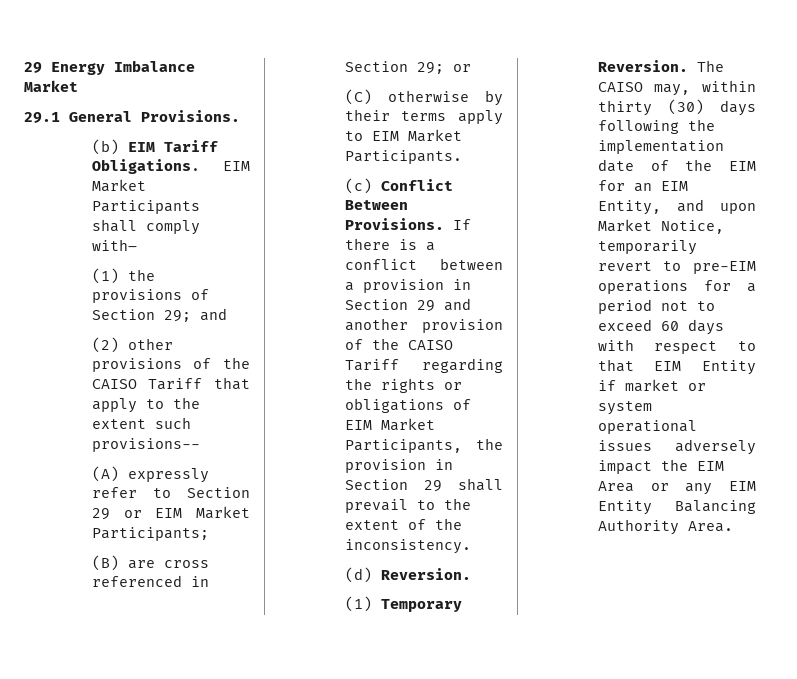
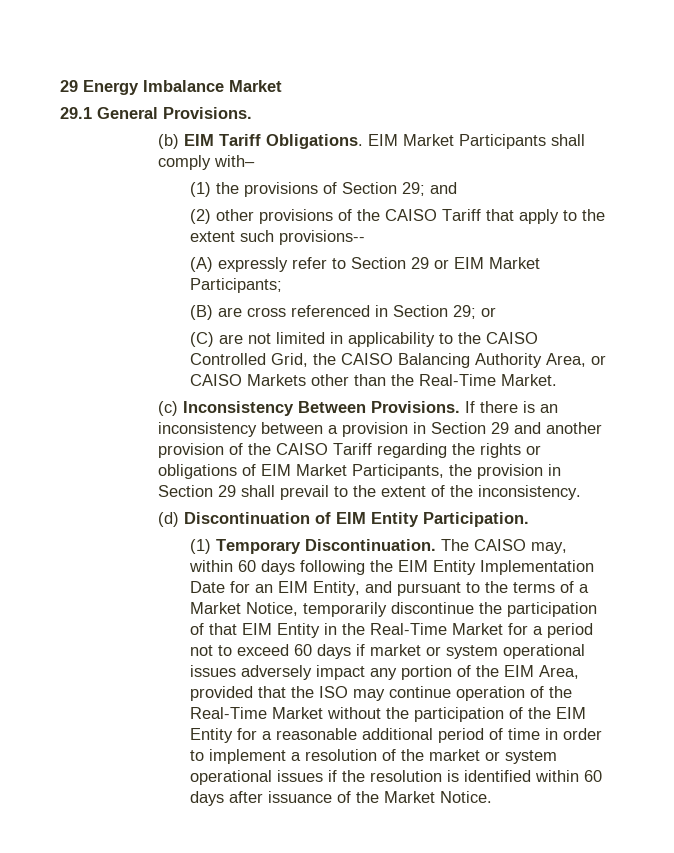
[387,90,503,106] [344,109,503,125] [344,129,462,142] [344,150,462,164] otherwise by their terms apply to EIM Market Participants. -> [219,332,539,347] [190,353,607,368] [190,374,558,386] are not limited in applicability to the CAISO Controlled Grid, the CAISO Balancing Authority Area, or CAISO Markets other than the Real-Time Market.
[380,179,453,191] Conflict -> [182,401,294,416] Inconsistency
[425,242,435,251] [344,259,417,270] a conflict -> [539,404,558,413] [157,422,257,437] an inconsistency
[380,568,471,580] Reversion. -> [183,512,529,527] Discontinuation of EIM Entity Participation.
[597,60,688,72] Reversion. -> [305,539,437,551] Discontinuation.
[597,99,704,116] thirty (30) -> [238,560,257,572] 60
[597,140,724,154] [597,159,756,172] implementation date of the EIM -> [398,560,595,575] [190,581,226,593] EIM Entity Implementation Date
[720,203,756,214] [597,219,724,234] [597,240,697,255] [597,261,756,274] [597,280,688,294] upon Market Notice, temporarily revert to pre-EIM operations -> [397,581,590,596] [190,602,598,617] [190,623,504,638] pursuant to the terms of a Market Notice, temporarily discontinue the participation of that EIM Entity in the Real-Time Market
[597,339,756,354] [597,359,756,375] with respect to that EIM Entity -> (352, 651) none
[660,459,724,471] [597,481,756,495] [597,500,756,515] [597,519,733,535] the EIM Area or any EIM Entity Balancing Authority Area. -> [370,665,580,680] [190,686,573,701] [190,707,587,722] [190,728,603,743] [190,749,558,764] [190,770,603,785] [190,791,493,806] any portion of the EIM Area, provided that the ISO may continue operation of the Real-Time Market without the participation of the EIM Entity for a reasonable additional period of time in order to implement a resolution of the market or system operational issues if the resolution is identified within 60 days after issuance of the Market Notice.

